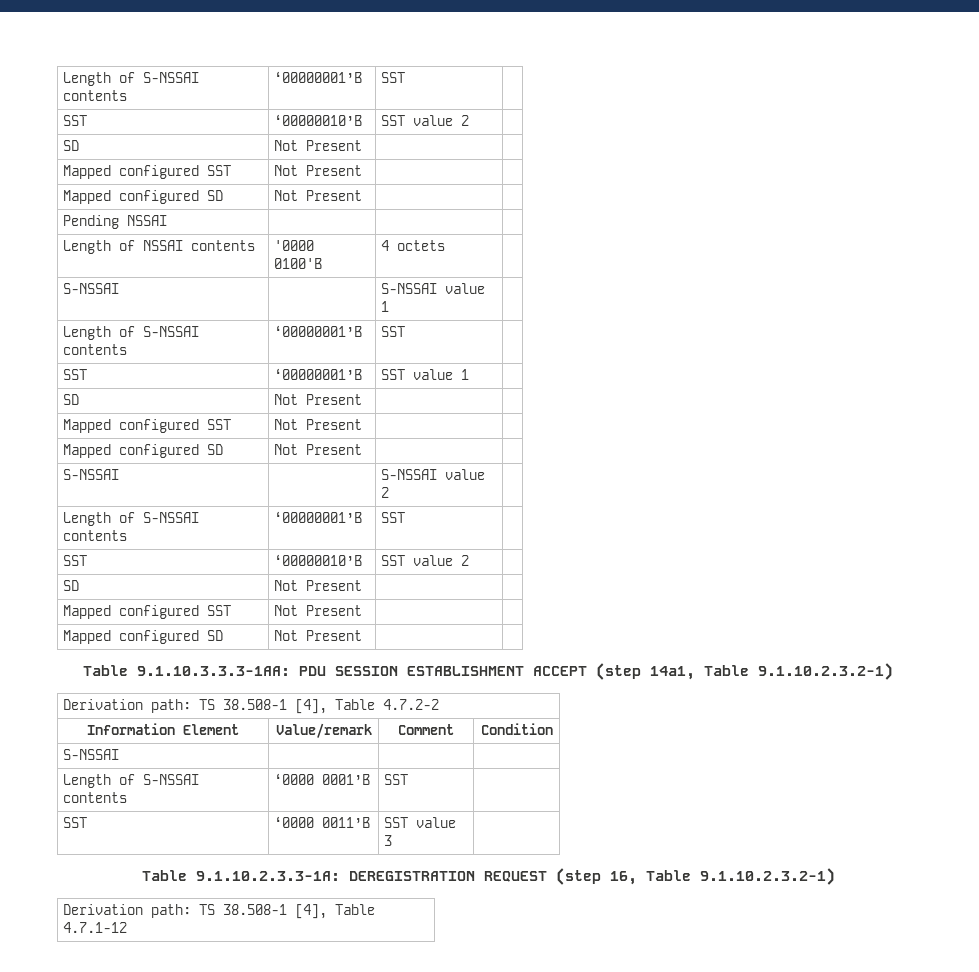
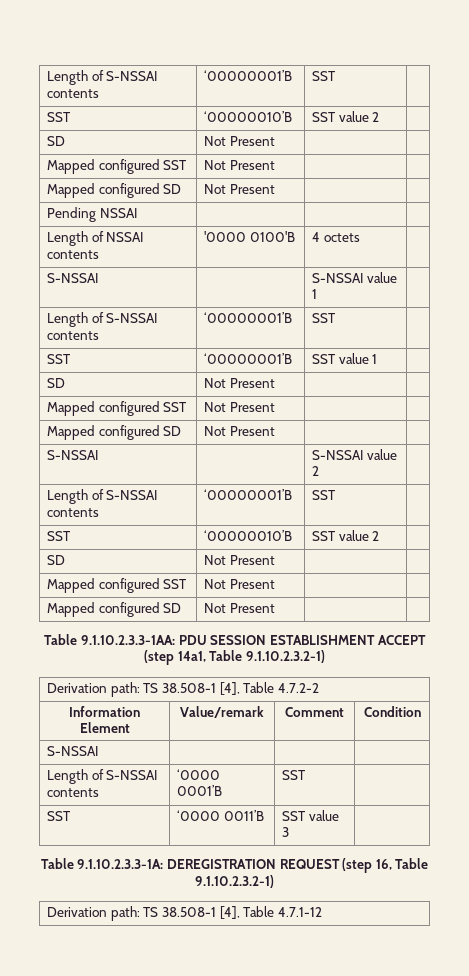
[137,666,290,676] 9.1.10.3.3.3-1AA: -> [81,635,176,645] 9.1.10.2.3.3-1AA:

